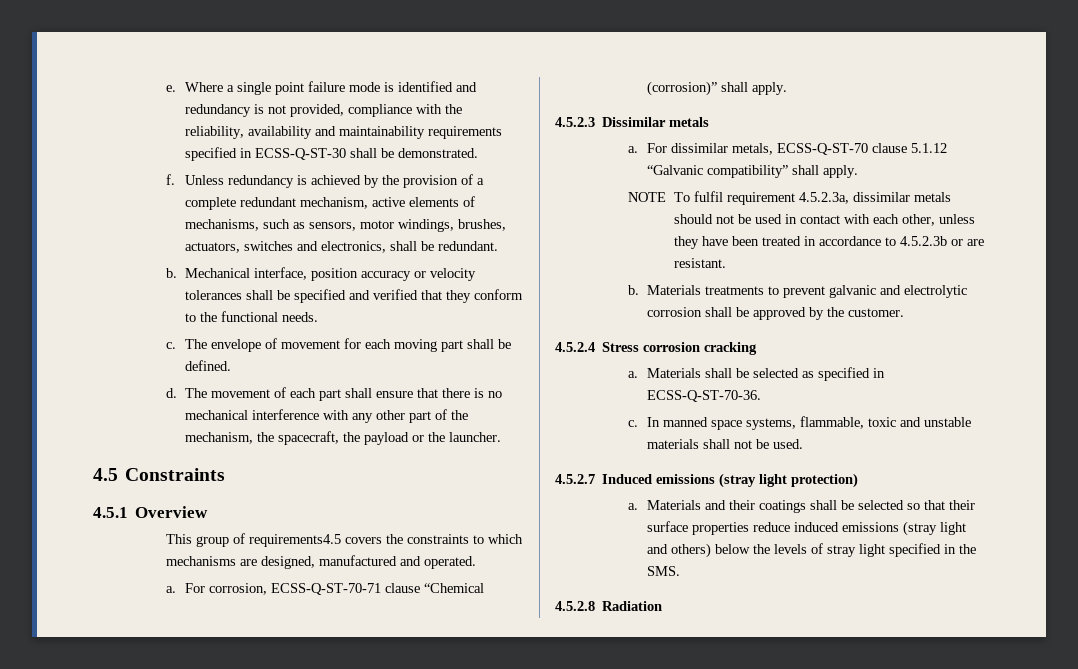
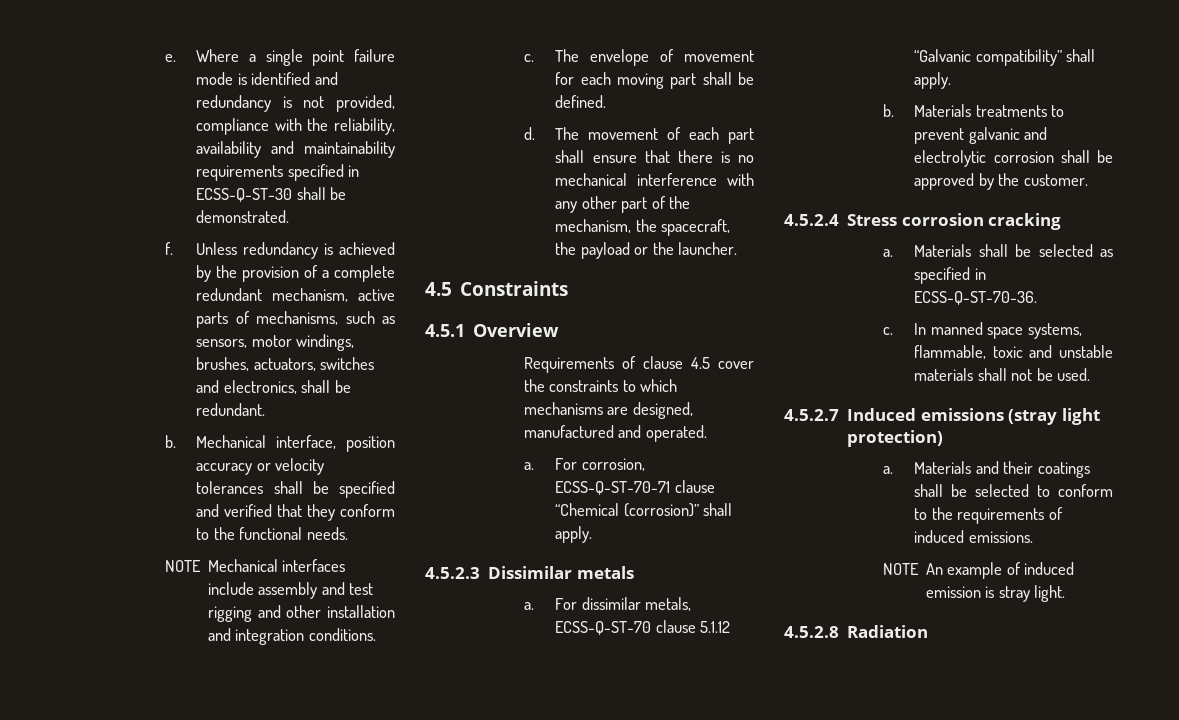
[408,197,459,207] elements -> [196,312,229,328] parts
(318, 317) none -> [164,559,346,572] [207,582,374,599] [207,605,395,622] [207,628,376,645] // NOTE Mechanical interfaces include assembly and test rigging and other installation and integration conditions.
[166,533,383,547] This group of requirements4.5 covers -> [523,356,754,373] Requirements of clause 4.5 cover
[628,191,951,205] [673,214,975,226] [673,236,984,249] [673,258,726,268] // NOTE To fulfil requirement 4.5.2.3a, dissimilar metals should not be used in contact with each other, unless they have been treated in accordance to 4.5.2.3b or are resistant. -> (952, 80) none
[906,500,975,510] [646,521,966,536] [646,543,976,558] [646,566,680,576] so that their surface properties reduce induced emissions (stray light and others) below the levels of stray light specified in the SMS. -> [1037,484,1113,497] [914,507,1063,524] [914,530,1033,543] [882,562,1075,579] [925,585,1066,602] to conform to the requirements of induced emissions. // NOTE An example of induced emission is stray light.

